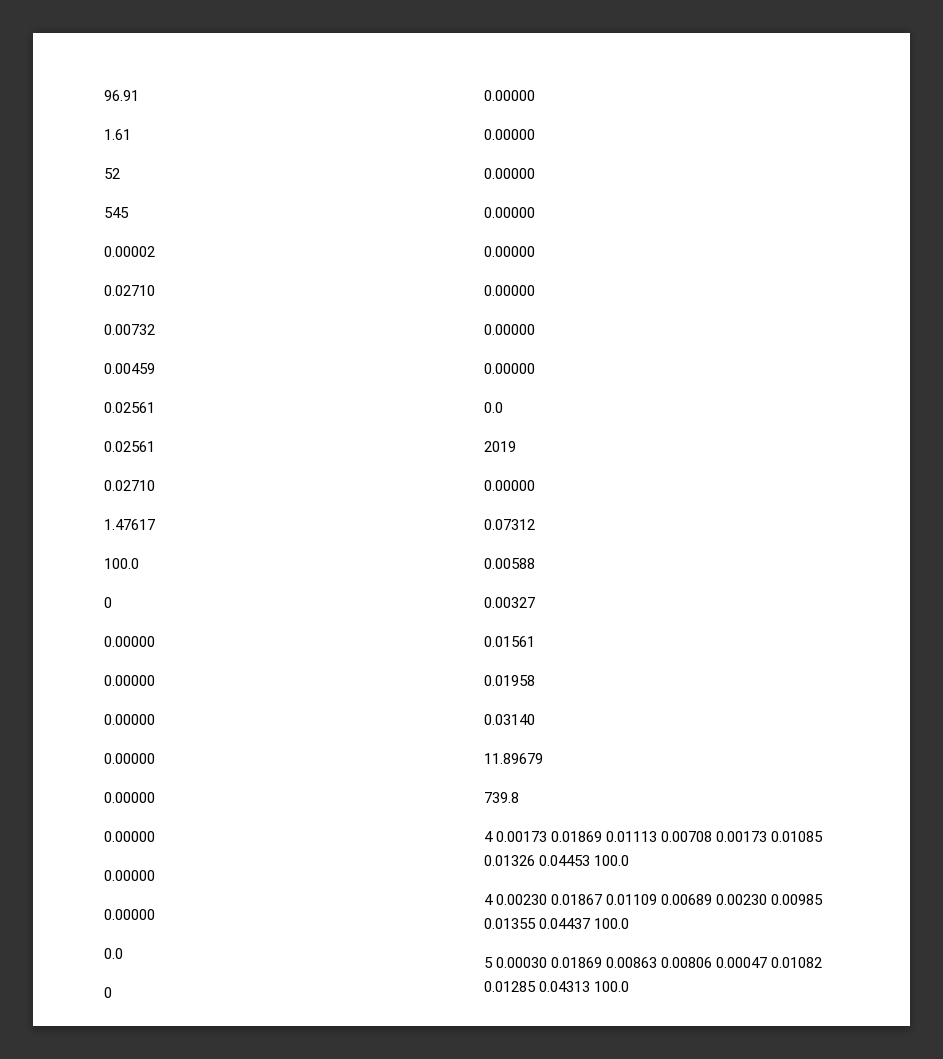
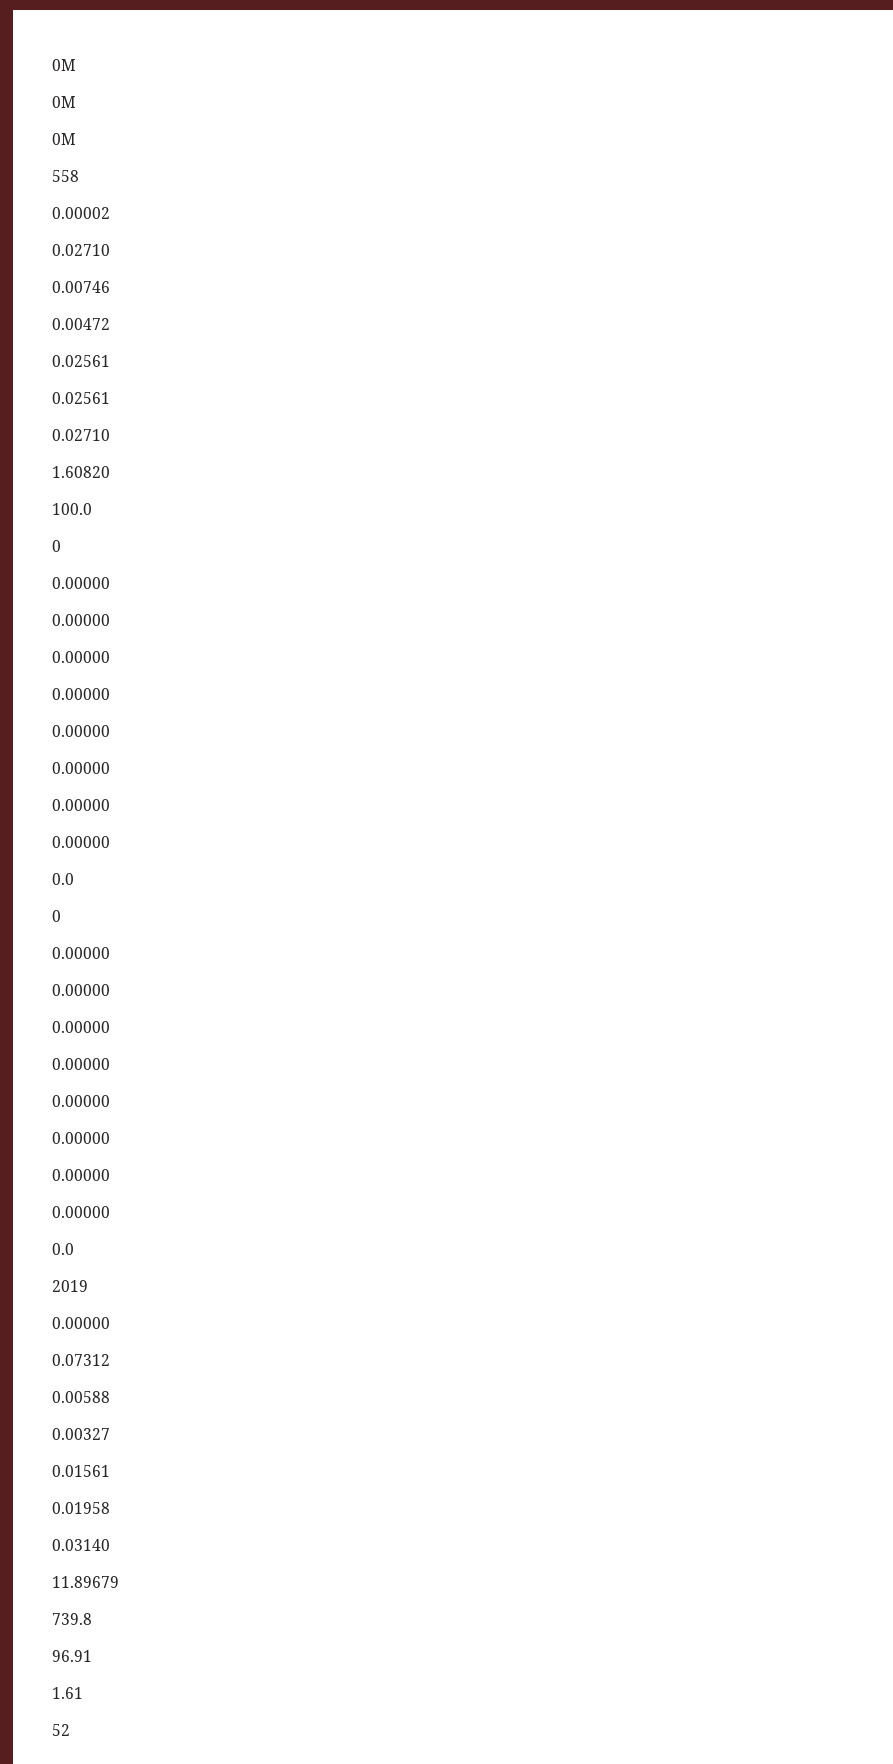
[104,90,139,101] [104,129,131,140] [104,168,120,179] [104,207,129,218] 96.91 // 1.61 // 52 // 545 -> [52,59,76,71] [52,96,76,108] [52,133,76,145] [52,170,79,182] 0M // 0M // 0M // 558
[104,324,155,335] [104,363,155,374] 0.00732 // 0.00459 -> [52,281,110,293] [52,318,110,330] 0.00746 // 0.00472
[104,519,155,530] 1.47617 -> [52,466,110,478] 1.60820
[484,831,824,842] [484,855,630,866] [484,894,824,905] [484,918,630,929] [484,957,823,968] [484,981,630,992] 4 0.00173 0.01869 0.01113 0.00708 0.00173 0.01085 0.01326 0.04453 100.0 // 4 0.00230 0.01867 0.01109 0.00689 0.00230 0.00985 0.01355 0.04437 100.0 // 5 0.00030 0.01869 0.00863 0.00806 0.00047 0.01082 0.01285 0.04313 100.0 -> [52,1650,92,1662] [52,1687,83,1699] [52,1724,70,1736] 96.91 // 1.61 // 52

